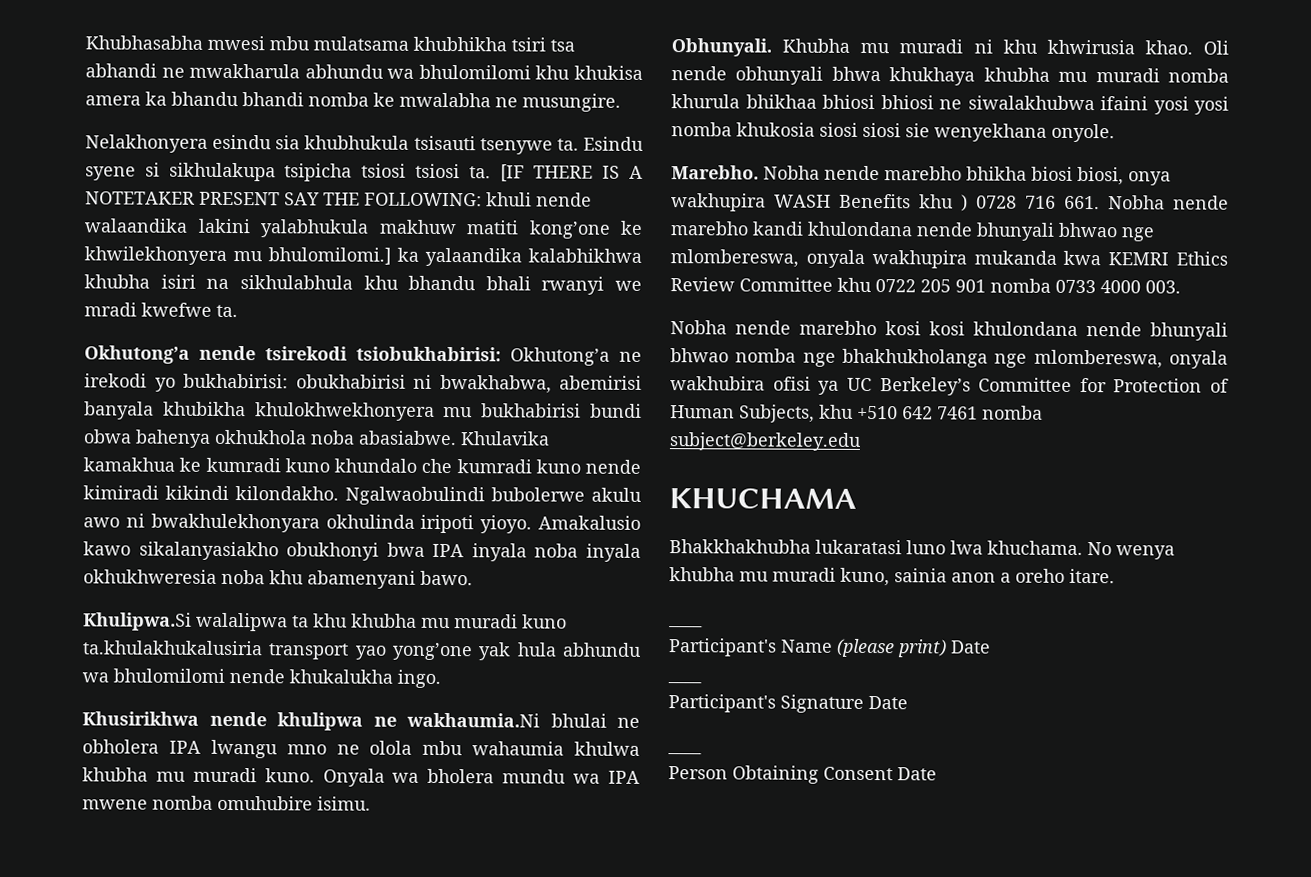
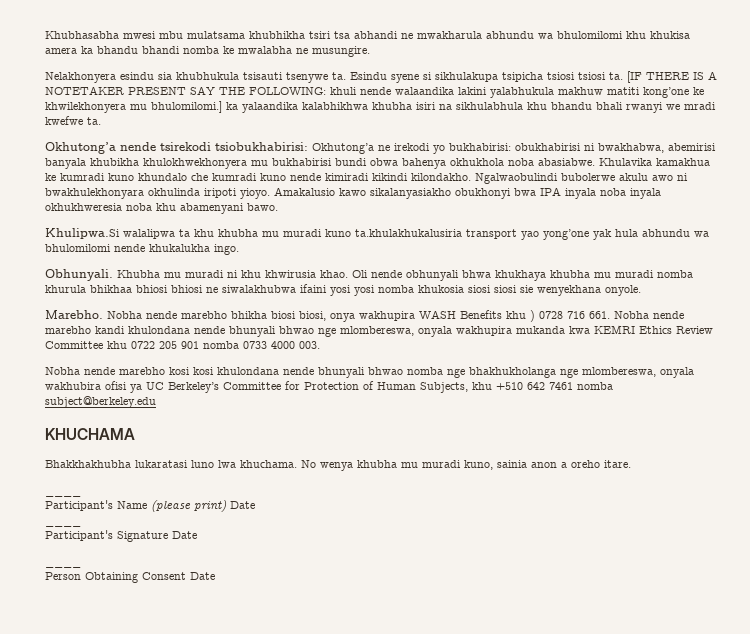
[82,711,640,731] [82,739,640,759] [82,767,641,787] [82,795,371,811] // Khusirikhwa nende khulipwa ne wakhaumia.Ni bhulai ne obholera IPA lwangu mno ne olola mbu wahaumia khulwa khubha mu muradi kuno. Onyala wa bholera mundu wa IPA mwene nomba omuhubire isimu. -> (239, 249) none

